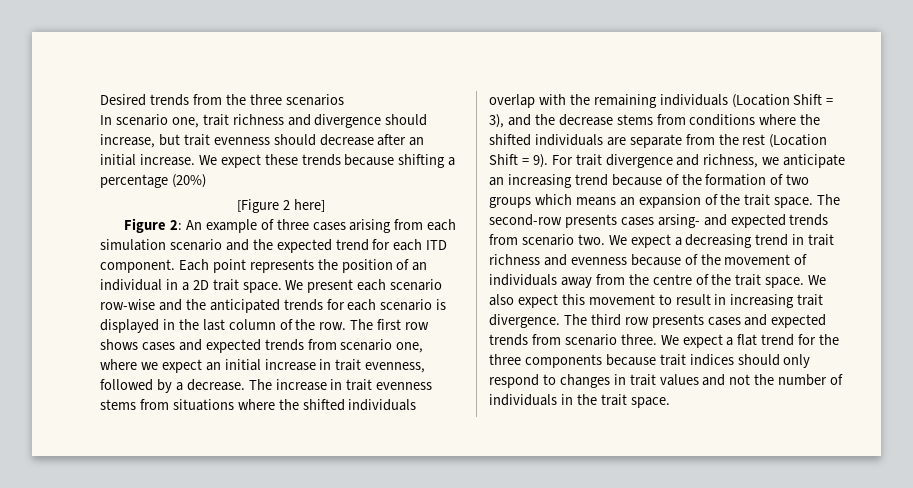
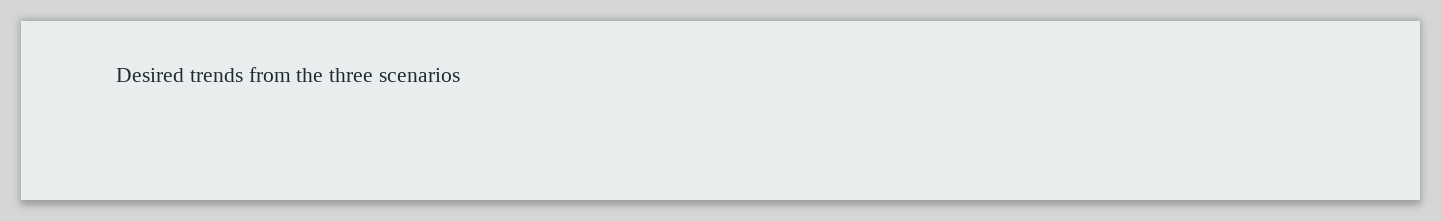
[100,114,428,128] [100,134,425,148] [100,154,456,168] [100,174,206,188] [237,199,325,213] [124,218,457,233] [100,239,448,253] [100,259,428,273] [100,279,443,293] [100,299,447,313] [100,319,430,333] [100,339,424,353] [100,359,426,373] [100,379,433,393] [100,399,417,411] [489,94,834,108] [489,114,821,128] [489,134,828,148] [489,154,846,168] [489,174,810,188] [489,194,841,208] [489,214,829,228] [489,234,835,248] [489,254,808,266] [489,274,827,288] [489,294,824,308] [489,314,827,328] [489,334,840,348] [489,354,811,368] [489,374,844,388] [489,394,670,408] // In scenario one, trait richness and divergence should increase, but trait evenness should decrease after an initial increase. We expect these trends because shifting a percentage (20%) // [Figure 2 here] // Figure 2: An example of three cases arising from each simulation scenario and the expected trend for each ITD component. Each point represents the position of an individual in a 2D trait space. We present each scenario row-wise and the anticipated trends for each scenario is displayed in the last column of the row. The first row shows cases and expected trends from scenario one, where we expect an initial increase in trait evenness, followed by a decrease. The increase in trait evenness stems from situations where the shifted individuals overlap with the remaining individuals (Location Shift = 3), and the decrease stems from conditions where the shifted individuals are separate from the rest (Location Shift = 9). For trait divergence and richness, we anticipate an increasing trend because of the formation of two groups which means an expansion of the trait space. The second-row presents cases arsing- and expected trends from scenario two. We expect a decreasing trend in trait richness and evenness because of the movement of individuals away from the centre of the trait space. We also expect this movement to result in increasing trait divergence. The third row presents cases and expected trends from scenario three. We expect a flat trend for the three components because trait indices should only respond to changes in trait values and not the number of individuals in the trait space. -> (461, 75) none

